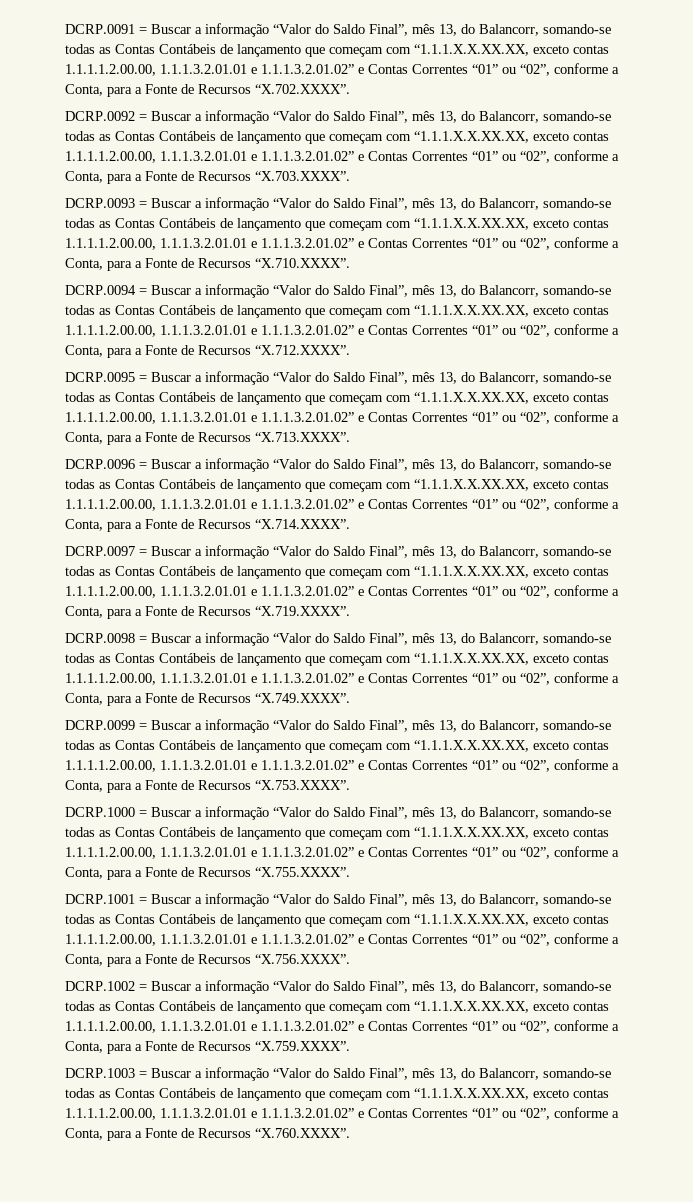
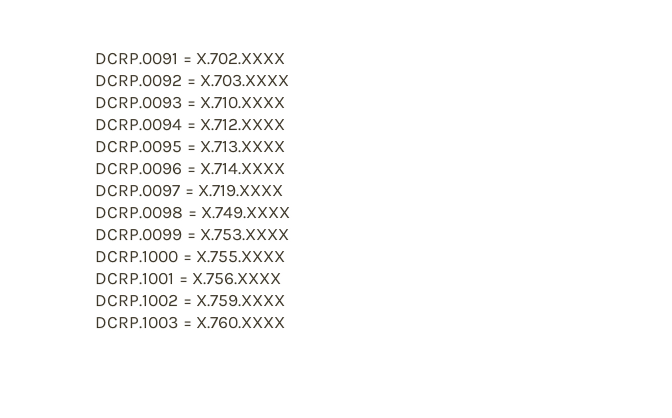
[151,23,611,37] [65,44,609,57] [65,63,619,76] [65,84,350,97] [65,110,611,124] [65,131,609,144] [65,150,619,163] [65,171,350,184] [65,197,611,211] [65,218,609,231] [65,237,619,250] [65,258,350,271] [65,284,611,298] [65,305,609,318] [65,324,619,337] [65,345,350,358] [65,371,611,385] [65,392,609,405] [65,411,619,424] [65,432,350,445] [65,458,611,472] [65,479,609,492] [65,498,619,511] [65,519,350,532] [65,545,611,559] [65,566,609,579] [65,585,619,598] [65,606,350,619] [65,632,611,646] [65,653,609,666] [65,672,619,685] [65,693,350,706] [65,719,611,733] [65,740,609,753] [65,759,619,772] [65,780,350,793] [65,806,611,820] [65,827,609,840] [65,846,619,859] [65,867,350,880] [65,893,611,907] [65,914,609,927] [65,933,619,946] [65,954,350,967] [65,980,611,994] [65,1001,609,1014] [65,1020,619,1033] [65,1041,350,1054] [65,1067,611,1081] [65,1088,609,1101] [65,1107,619,1120] [65,1128,350,1141] Buscar a informação “Valor do Saldo Final”, mês 13, do Balancorr, somando-se todas as Contas Contábeis de lançamento que começam com “1.1.1.X.X.XX.XX, exceto contas 1.1.1.1.2.00.00, 1.1.1.3.2.01.01 e 1.1.1.3.2.01.02” e Contas Correntes “01” ou “02”, conforme a Conta, para a Fonte de Recursos “X.702.XXXX”. // DCRP.0092 = Buscar a informação “Valor do Saldo Final”, mês 13, do Balancorr, somando-se todas as Contas Contábeis de lançamento que começam com “1.1.1.X.X.XX.XX, exceto contas 1.1.1.1.2.00.00, 1.1.1.3.2.01.01 e 1.1.1.3.2.01.02” e Contas Correntes “01” ou “02”, conforme a Conta, para a Fonte de Recursos “X.703.XXXX”. // DCRP.0093 = Buscar a informação “Valor do Saldo Final”, mês 13, do Balancorr, somando-se todas as Contas Contábeis de lançamento que começam com “1.1.1.X.X.XX.XX, exceto contas 1.1.1.1.2.00.00, 1.1.1.3.2.01.01 e 1.1.1.3.2.01.02” e Contas Correntes “01” ou “02”, conforme a Conta, para a Fonte de Recursos “X.710.XXXX”. // DCRP.0094 = Buscar a informação “Valor do Saldo Final”, mês 13, do Balancorr, somando-se todas as Contas Contábeis de lançamento que começam com “1.1.1.X.X.XX.XX, exceto contas 1.1.1.1.2.00.00, 1.1.1.3.2.01.01 e 1.1.1.3.2.01.02” e Contas Correntes “01” ou “02”, conforme a Conta, para a Fonte de Recursos “X.712.XXXX”. // DCRP.0095 = Buscar a informação “Valor do Saldo Final”, mês 13, do Balancorr, somando-se todas as Contas Contábeis de lançamento que começam com “1.1.1.X.X.XX.XX, exceto contas 1.1.1.1.2.00.00, 1.1.1.3.2.01.01 e 1.1.1.3.2.01.02” e Contas Correntes “01” ou “02”, conforme a Conta, para a Fonte de Recursos “X.713.XXXX”. // DCRP.0096 = Buscar a informação “Valor do Saldo Final”, mês 13, do Balancorr, somando-se todas as Contas Contábeis de lançamento que começam com “1.1.1.X.X.XX.XX, exceto contas 1.1.1.1.2.00.00, 1.1.1.3.2.01.01 e 1.1.1.3.2.01.02” e Contas Correntes “01” ou “02”, conforme a Conta, para a Fonte de Recursos “X.714.XXXX”. // DCRP.0097 = Buscar a informação “Valor do Saldo Final”, mês 13, do Balancorr, somando-se todas as Contas Contábeis de lançamento que começam com “1.1.1.X.X.XX.XX, exceto contas 1.1.1.1.2.00.00, 1.1.1.3.2.01.01 e 1.1.1.3.2.01.02” e Contas Correntes “01” ou “02”, conforme a Conta, para a Fonte de Recursos “X.719.XXXX”. // DCRP.0098 = Buscar a informação “Valor do Saldo Final”, mês 13, do Balancorr, somando-se todas as Contas Contábeis de lançamento que começam com “1.1.1.X.X.XX.XX, exceto contas 1.1.1.1.2.00.00, 1.1.1.3.2.01.01 e 1.1.1.3.2.01.02” e Contas Correntes “01” ou “02”, conforme a Conta, para a Fonte de Recursos “X.749.XXXX”. // DCRP.0099 = Buscar a informação “Valor do Saldo Final”, mês 13, do Balancorr, somando-se todas as Contas Contábeis de lançamento que começam com “1.1.1.X.X.XX.XX, exceto contas 1.1.1.1.2.00.00, 1.1.1.3.2.01.01 e 1.1.1.3.2.01.02” e Contas Correntes “01” ou “02”, conforme a Conta, para a Fonte de Recursos “X.753.XXXX”. // DCRP.1000 = Buscar a informação “Valor do Saldo Final”, mês 13, do Balancorr, somando-se todas as Contas Contábeis de lançamento que começam com “1.1.1.X.X.XX.XX, exceto contas 1.1.1.1.2.00.00, 1.1.1.3.2.01.01 e 1.1.1.3.2.01.02” e Contas Correntes “01” ou “02”, conforme a Conta, para a Fonte de Recursos “X.755.XXXX”. // DCRP.1001 = Buscar a informação “Valor do Saldo Final”, mês 13, do Balancorr, somando-se todas as Contas Contábeis de lançamento que começam com “1.1.1.X.X.XX.XX, exceto contas 1.1.1.1.2.00.00, 1.1.1.3.2.01.01 e 1.1.1.3.2.01.02” e Contas Correntes “01” ou “02”, conforme a Conta, para a Fonte de Recursos “X.756.XXXX”. // DCRP.1002 = Buscar a informação “Valor do Saldo Final”, mês 13, do Balancorr, somando-se todas as Contas Contábeis de lançamento que começam com “1.1.1.X.X.XX.XX, exceto contas 1.1.1.1.2.00.00, 1.1.1.3.2.01.01 e 1.1.1.3.2.01.02” e Contas Correntes “01” ou “02”, conforme a Conta, para a Fonte de Recursos “X.759.XXXX”. // DCRP.1003 = Buscar a informação “Valor do Saldo Final”, mês 13, do Balancorr, somando-se todas as Contas Contábeis de lançamento que começam com “1.1.1.X.X.XX.XX, exceto contas 1.1.1.1.2.00.00, 1.1.1.3.2.01.01 e 1.1.1.3.2.01.02” e Contas Correntes “01” ou “02”, conforme a Conta, para a Fonte de Recursos “X.760.XXXX”. -> [195,52,286,66] [94,74,290,88] [94,96,286,110] [94,118,286,132] [94,140,286,154] [94,162,286,176] [94,184,284,198] [94,206,292,220] [95,228,291,242] [95,250,287,264] [95,272,283,286] [95,294,287,308] [95,316,287,330] X.702.XXXX // DCRP.0092 = X.703.XXXX // DCRP.0093 = X.710.XXXX // DCRP.0094 = X.712.XXXX // DCRP.0095 = X.713.XXXX // DCRP.0096 = X.714.XXXX // DCRP.0097 = X.719.XXXX // DCRP.0098 = X.749.XXXX // DCRP.0099 = X.753.XXXX // DCRP.1000 = X.755.XXXX // DCRP.1001 = X.756.XXXX // DCRP.1002 = X.759.XXXX // DCRP.1003 = X.760.XXXX

